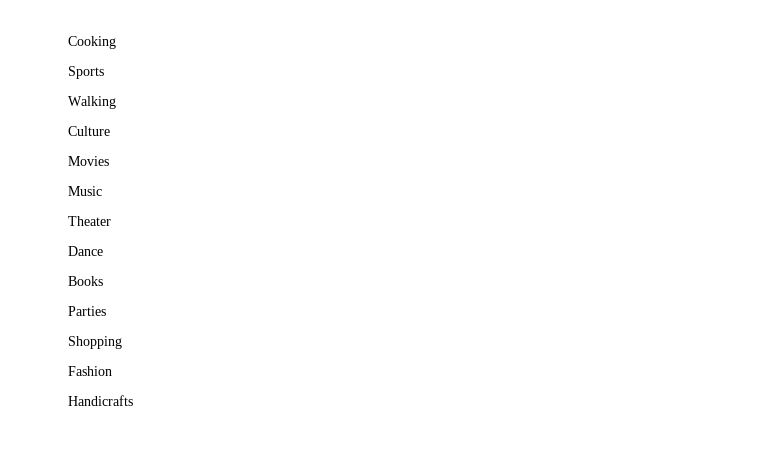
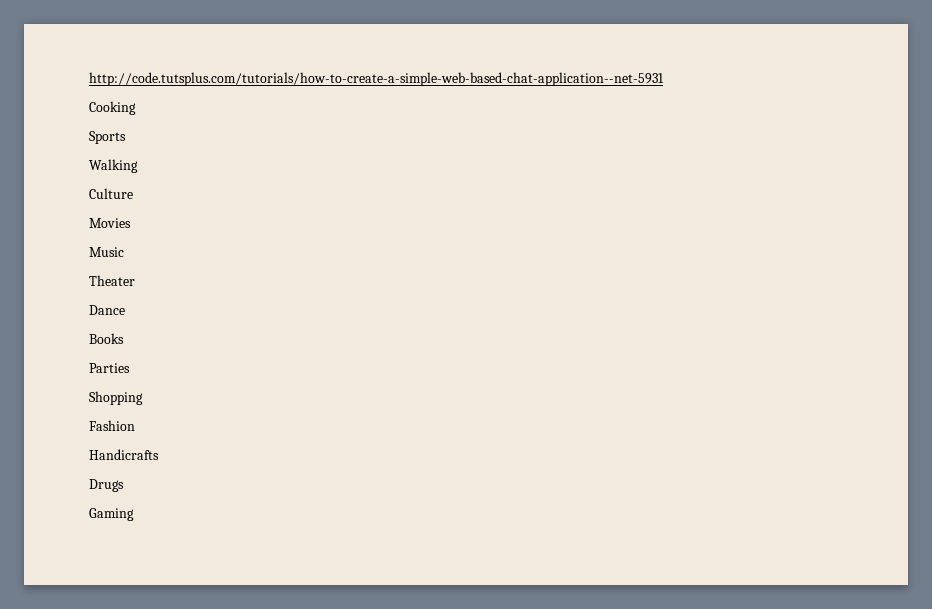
(68, 42) none -> [89,72,664,86] http://code.tutsplus.com/tutorials/how-to-create-a-simple-web-based-chat-application--net-5931 //
(133, 400) none -> [89,479,124,492] [89,508,134,521] // Drugs // Gaming

